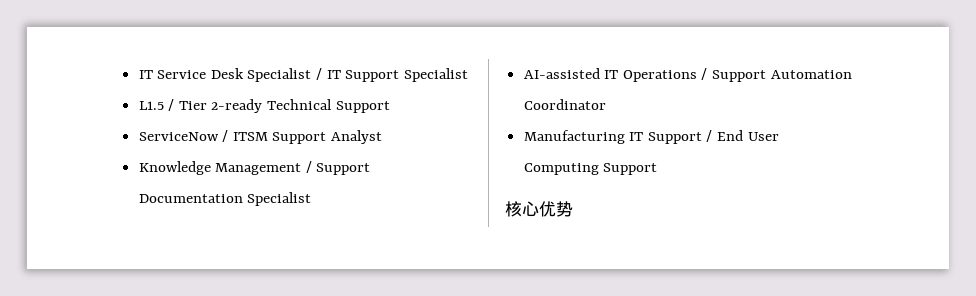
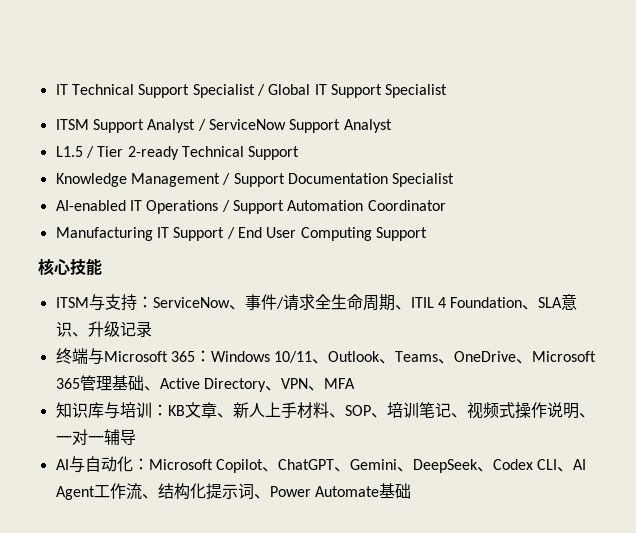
[138,68,244,79] IT Service Desk -> [55,84,190,98] IT Technical Support
(323, 74) none -> [268,84,311,95] Global
(468, 75) none -> [55,119,392,133] // ITSM Support Analyst / ServiceNow Support Analyst
[138,130,383,144] // ServiceNow / ITSM Support Analyst -> (300, 153) none
[523,68,600,79] AI-assisted -> [55,200,126,211] AI-enabled
[539,201,573,217] 优势 -> [70,258,102,275] [55,294,578,311] [55,321,152,337] [55,348,597,365] [55,375,355,392] [55,402,595,419] [55,429,136,445] [55,456,587,473] [55,483,411,500] 技能 // ITSM与支持：ServiceNow、事件/请求全生命周期、ITIL 4 Foundation、SLA意识、升级记录 // 终端与Microsoft 365：Windows 10/11、Outlook、Teams、OneDrive、Microsoft 365管理基础、Active Directory、VPN、MFA // 知识库与培训：KB文章、新人上手材料、SOP、培训笔记、视频式操作说明、一对一辅导 // AI与自动化：Microsoft Copilot、ChatGPT、Gemini、DeepSeek、Codex CLI、AI Agent工作流、结构化提示词、Power Automate基础

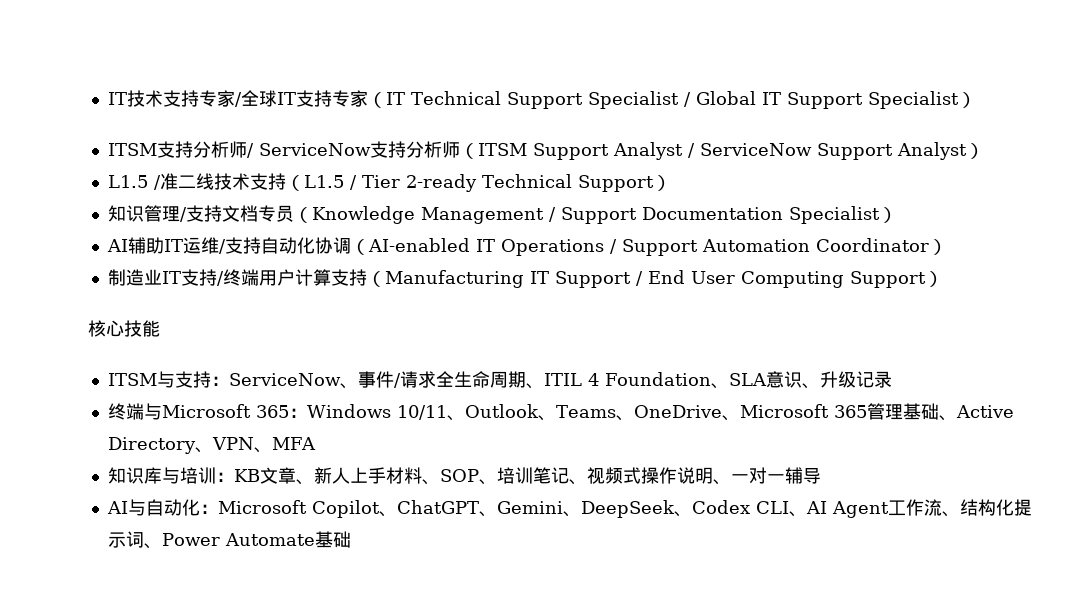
[55,84,68,95] IT -> [107,90,405,108] IT技术支持专家/全球IT支持专家（IT
[55,119,89,130] // ITSM -> [957,92,976,108] [107,141,527,159] ） // ITSM支持分析师/ ServiceNow支持分析师（ITSM
[55,146,300,160] // L1.5 / Tier 2-ready Technical Support // -> [965,143,984,159] [107,173,671,192] [107,205,312,223] ） // L1.5 /准二线技术支持（L1.5 / Tier 2-ready Technical Support） // 知识管理/支持文档专员（
(455, 180) // -> [878,207,897,223] [106,237,369,255] ） // AI辅助IT运维/支持自动化协调（
(446, 205) // -> [928,239,947,255] [107,269,385,287] ） // 制造业IT支持/终端用户计算支持（
(427, 234) none -> [924,271,943,287] ）

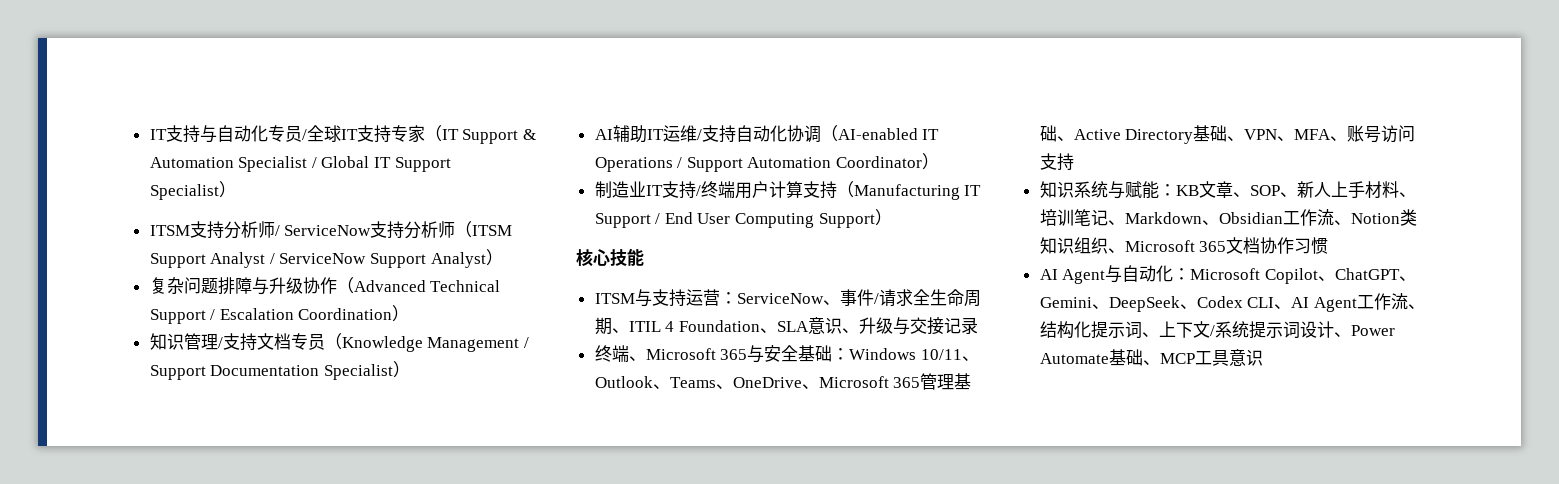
[107,90,235,107] IT技术支持专家 -> [149,125,302,143] IT支持与自动化专员
[410,91,583,109] Technical Support -> [462,129,536,144] [149,157,234,168] Support & Automation
[107,173,654,192] L1.5 /准二线技术支持（L1.5 / Tier 2-ready Technical Support -> [149,277,501,295] [149,308,393,324] 复杂问题排障与升级协作（Advanced Technical Support / Escalation Coordination
(211, 379) none -> [685,289,720,306] 运营
(856, 379) none -> [892,317,944,335] 与交接
[143,403,289,420] 与Microsoft 365 -> [628,345,833,363] 、Microsoft 365与安全基础
(196, 445) none -> [1193,125,1228,142] 基础
[107,467,216,484] // 知识库与培训 -> [1330,125,1416,143] [1039,153,1074,171] [1039,181,1159,199] 、账号访问支持 // 知识系统与赋能
(314, 482) none -> [1249,185,1297,197] SOP、
[439,469,497,485] SOP、 -> (1416, 194) none
[586,467,821,485] [106,501,128,514] 视频式操作说明、一对一辅导 // AI -> [1124,209,1417,226] [1039,237,1329,254] [1039,269,1106,284] Markdown、Obsidian工作流、Notion类知识组织、Microsoft 365文档协作习惯 // AI Agent
[161,531,351,548] Power Automate基础 -> [1158,321,1395,339] [1039,349,1263,366] 上下文/系统提示词设计、Power Automate基础、MCP工具意识

